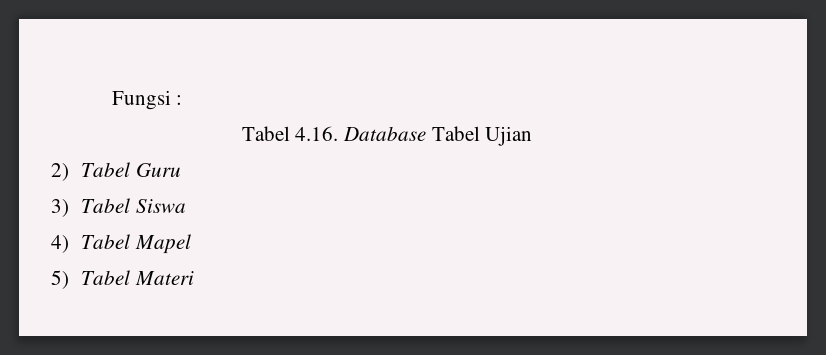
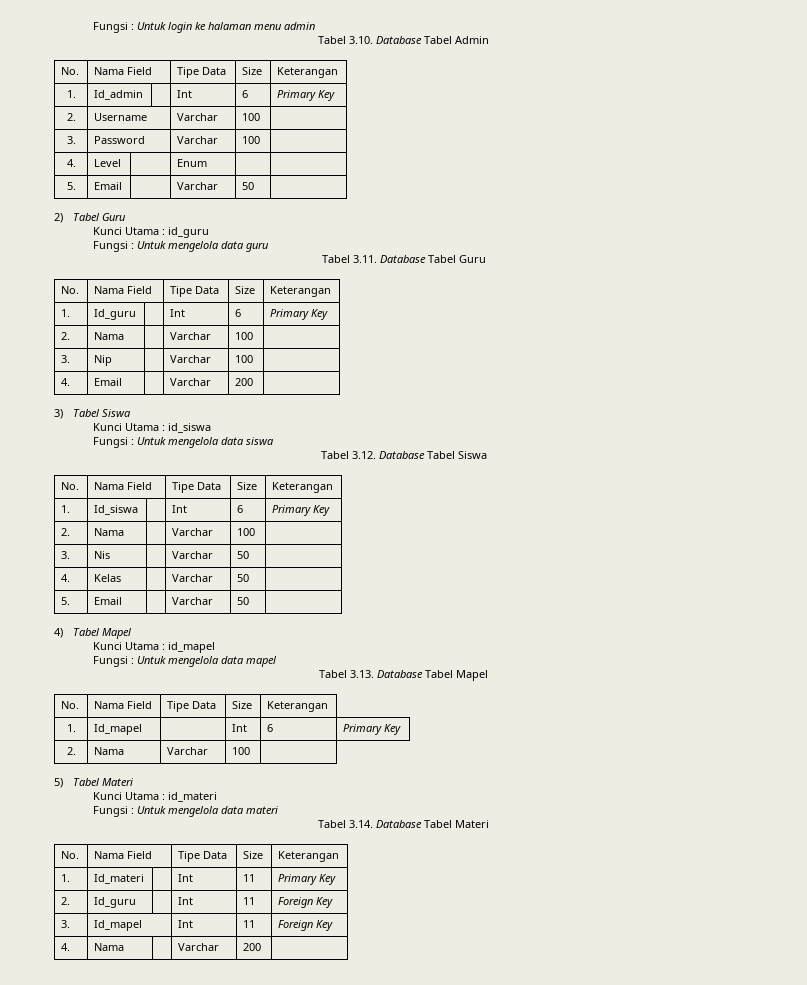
[111,90,183,110] [241,126,533,146] [51,162,182,181] [51,198,187,217] [51,234,192,254] [51,270,195,289] Fungsi : // Tabel 4.16. Database Tabel Ujian // 2) Tabel Guru // 3) Tabel Siswa // 4) Tabel Mapel // 5) Tabel Materi -> [92,22,315,33] [318,36,489,44] [61,67,80,75] [94,67,153,75] [177,67,227,78] [242,67,263,75] [277,67,339,78] [66,90,76,98] [94,90,144,100] [177,90,193,98] [242,90,249,98] [277,90,336,101] [66,113,76,121] [94,113,148,121] [177,113,219,121] [242,113,261,121] [66,136,76,144] [94,136,146,144] [177,136,219,144] [242,136,261,144] [66,159,76,167] [94,159,122,167] [177,159,208,167] [66,182,76,190] [94,182,123,190] [177,182,219,190] [242,182,255,190] [54,213,127,223] [92,227,209,238] [92,241,269,252] [321,255,486,263] [61,286,80,294] [94,286,153,294] [170,286,220,297] [235,286,256,294] [270,286,332,297] [61,309,71,317] [94,309,137,320] [170,309,186,317] [235,309,242,317] [270,309,329,320] [61,332,71,340] [94,332,125,340] [170,332,212,340] [235,332,254,340] [61,355,71,363] [94,355,113,366] [170,355,212,363] [235,355,254,363] [61,378,71,386] [94,378,123,386] [170,378,212,386] [235,378,254,386] [54,409,132,419] [92,423,211,433] [92,437,274,448] [320,451,487,459] [61,482,80,490] [94,482,153,490] [172,482,222,493] [237,482,258,490] [272,482,334,493] [61,505,71,513] [94,505,139,515] [172,505,188,513] [237,505,244,513] [272,505,331,516] [61,528,71,536] [94,528,125,536] [172,528,214,536] [237,528,256,536] [61,551,71,559] [94,551,111,559] [172,551,214,559] [237,551,250,559] [61,574,71,582] [94,574,122,582] [172,574,214,582] [237,574,250,582] [61,597,71,605] [94,597,123,605] [172,597,214,605] [237,597,250,605] [54,628,133,639] [92,642,215,653] [92,656,277,667] [319,670,488,681] [61,701,80,709] [94,701,153,709] [167,701,217,712] [232,701,253,709] [267,701,329,712] [66,724,76,732] [94,724,143,735] [232,724,248,732] [267,724,274,732] [343,724,402,735] [66,747,76,755] [94,747,125,755] [167,747,209,755] [232,747,251,755] [54,778,134,788] [92,792,217,802] [92,806,278,817] [318,820,489,828] [61,851,80,859] [94,851,153,859] [178,851,228,862] [243,851,264,859] [278,851,340,862] [61,874,71,882] [94,874,145,884] [178,874,194,882] [243,874,256,882] [278,874,337,885] [61,897,71,905] [94,897,137,908] [178,897,194,905] [243,897,256,905] [278,897,334,908] [61,920,71,928] [94,920,143,931] [178,920,194,928] [243,920,256,928] [278,920,334,931] [61,943,71,951] [94,943,125,951] [178,943,220,951] [243,943,262,951] Fungsi : Untuk login ke halaman menu admin // Tabel 3.10. Database Tabel Admin // No. | Nama Field | Tipe Data | Size | Keterangan // 1. | Id_admin | | Int | 6 | Primary Key // 2. | Username | Varchar | 100 | // 3. | Password | Varchar | 100 | // 4. | Level | | Enum | | // 5. | Email | | Varchar | 50 | // 2) Tabel Guru // Kunci Utama : id_guru // Fungsi : Untuk mengelola data guru // Tabel 3.11. Database Tabel Guru // No. | Nama Field | Tipe Data | Size | Keterangan // 1. | Id_guru | | Int | 6 | Primary Key // 2. | Nama | | Varchar | 100 | // 3. | Nip | | Varchar | 100 | // 4. | Email | | Varchar | 200 | // 3) Tabel Siswa // Kunci Utama : id_siswa // Fungsi : Untuk mengelola data siswa // Tabel 3.12. Database Tabel Siswa // No. | Nama Field | Tipe Data | Size | Keterangan // 1. | Id_siswa | | Int | 6 | Primary Key // 2. | Nama | | Varchar | 100 | // 3. | Nis | | Varchar | 50 | // 4. | Kelas | | Varchar | 50 | // 5. | Email | | Varchar | 50 | // 4) Tabel Mapel // Kunci Utama : id_mapel // Fungsi : Untuk mengelola data mapel // Tabel 3.13. Database Tabel Mapel // No. | Nama Field | Tipe Data | Size | Keterangan // 1. | Id_mapel | | Int | 6 | Primary Key // 2. | Nama | Varchar | 100 | // 5) Tabel Materi // Kunci Utama : id_materi // Fungsi : Untuk mengelola data materi // Tabel 3.14. Database Tabel Materi // No. | Nama Field | Tipe Data | Size | Keterangan // 1. | Id_materi | | Int | 11 | Primary Key // 2. | Id_guru | | Int | 11 | Foreign Key // 3. | Id_mapel | Int | 11 | Foreign Key // 4. | Nama | | Varchar | 200 |

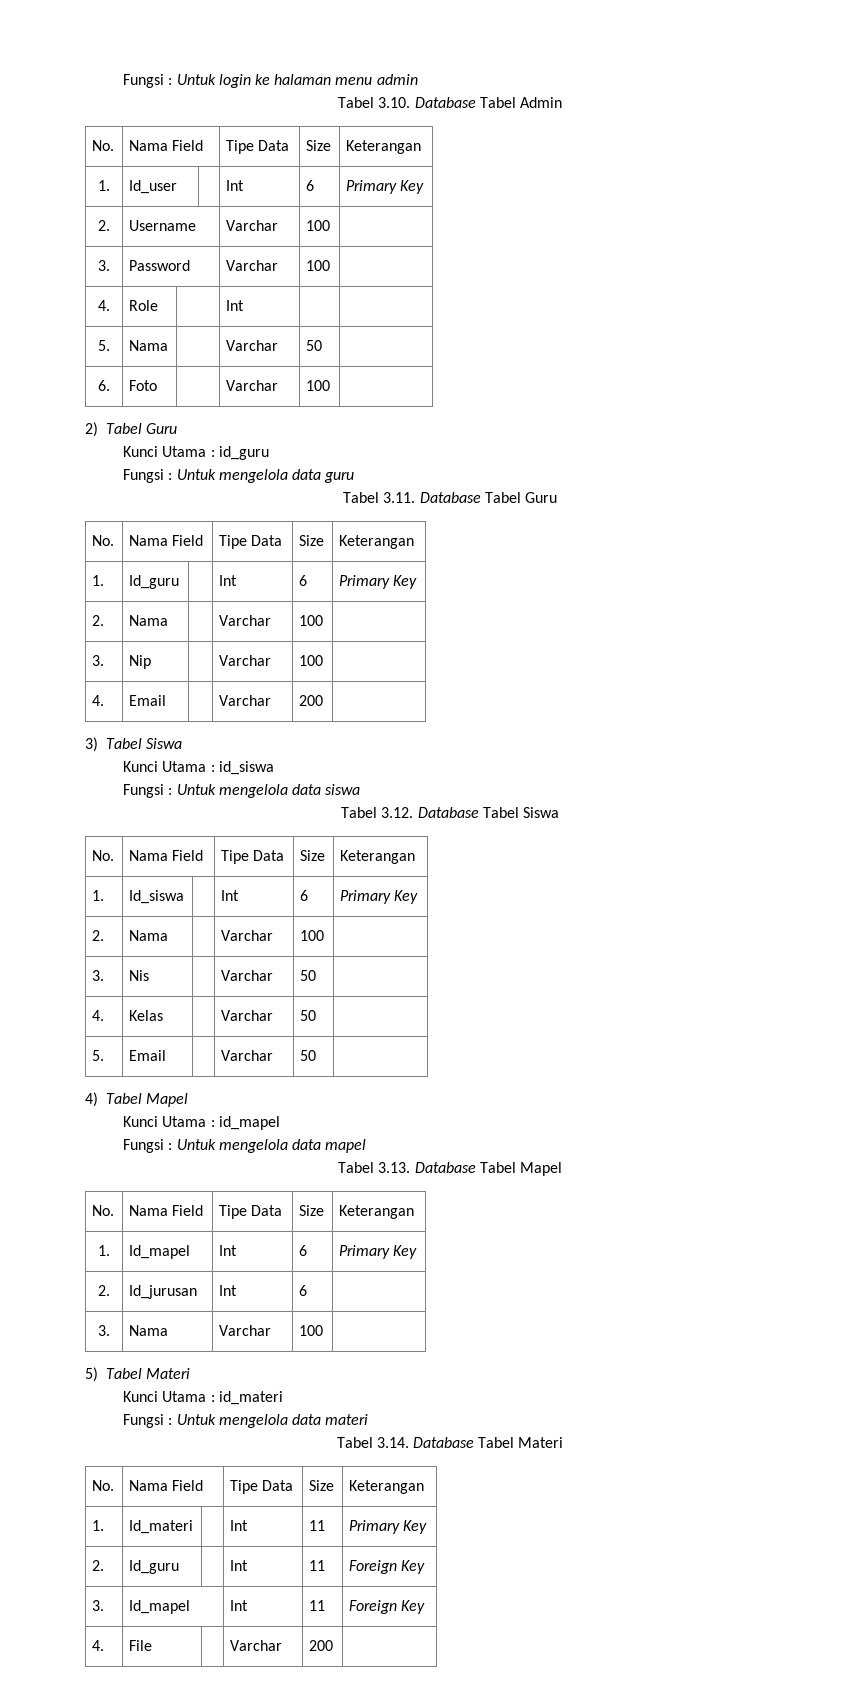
[94,90,144,100] Id_admin -> [129,180,178,194] Id_user
[94,159,122,167] [177,159,208,167] [66,182,76,190] [94,182,123,190] [177,182,219,190] [242,182,255,190] Level | | Enum | | // 5. | Email | | Varchar | 50 | -> [129,300,159,311] [226,300,245,311] [98,340,110,351] [129,340,169,351] [226,340,279,351] [306,340,323,351] [98,380,110,391] [129,380,158,391] [226,380,279,391] [306,380,331,391] Role | | Int | | // 5. | Nama | | Varchar | 50 | // 6. | Foto | | Varchar | 100 |
[232,724,248,732] [267,724,274,732] [343,724,402,735] [66,747,76,755] | Int | 6 | Primary Key // 2. -> [219,1245,238,1256] [299,1245,308,1256] [339,1245,418,1259] [98,1285,110,1296] [129,1285,198,1299] [219,1285,238,1296] [299,1285,308,1296] [98,1325,110,1336] Int | 6 | Primary Key // 2. | Id_jurusan | Int | 6 | // 3.
[94,943,125,951] Nama -> [129,1640,153,1651] File

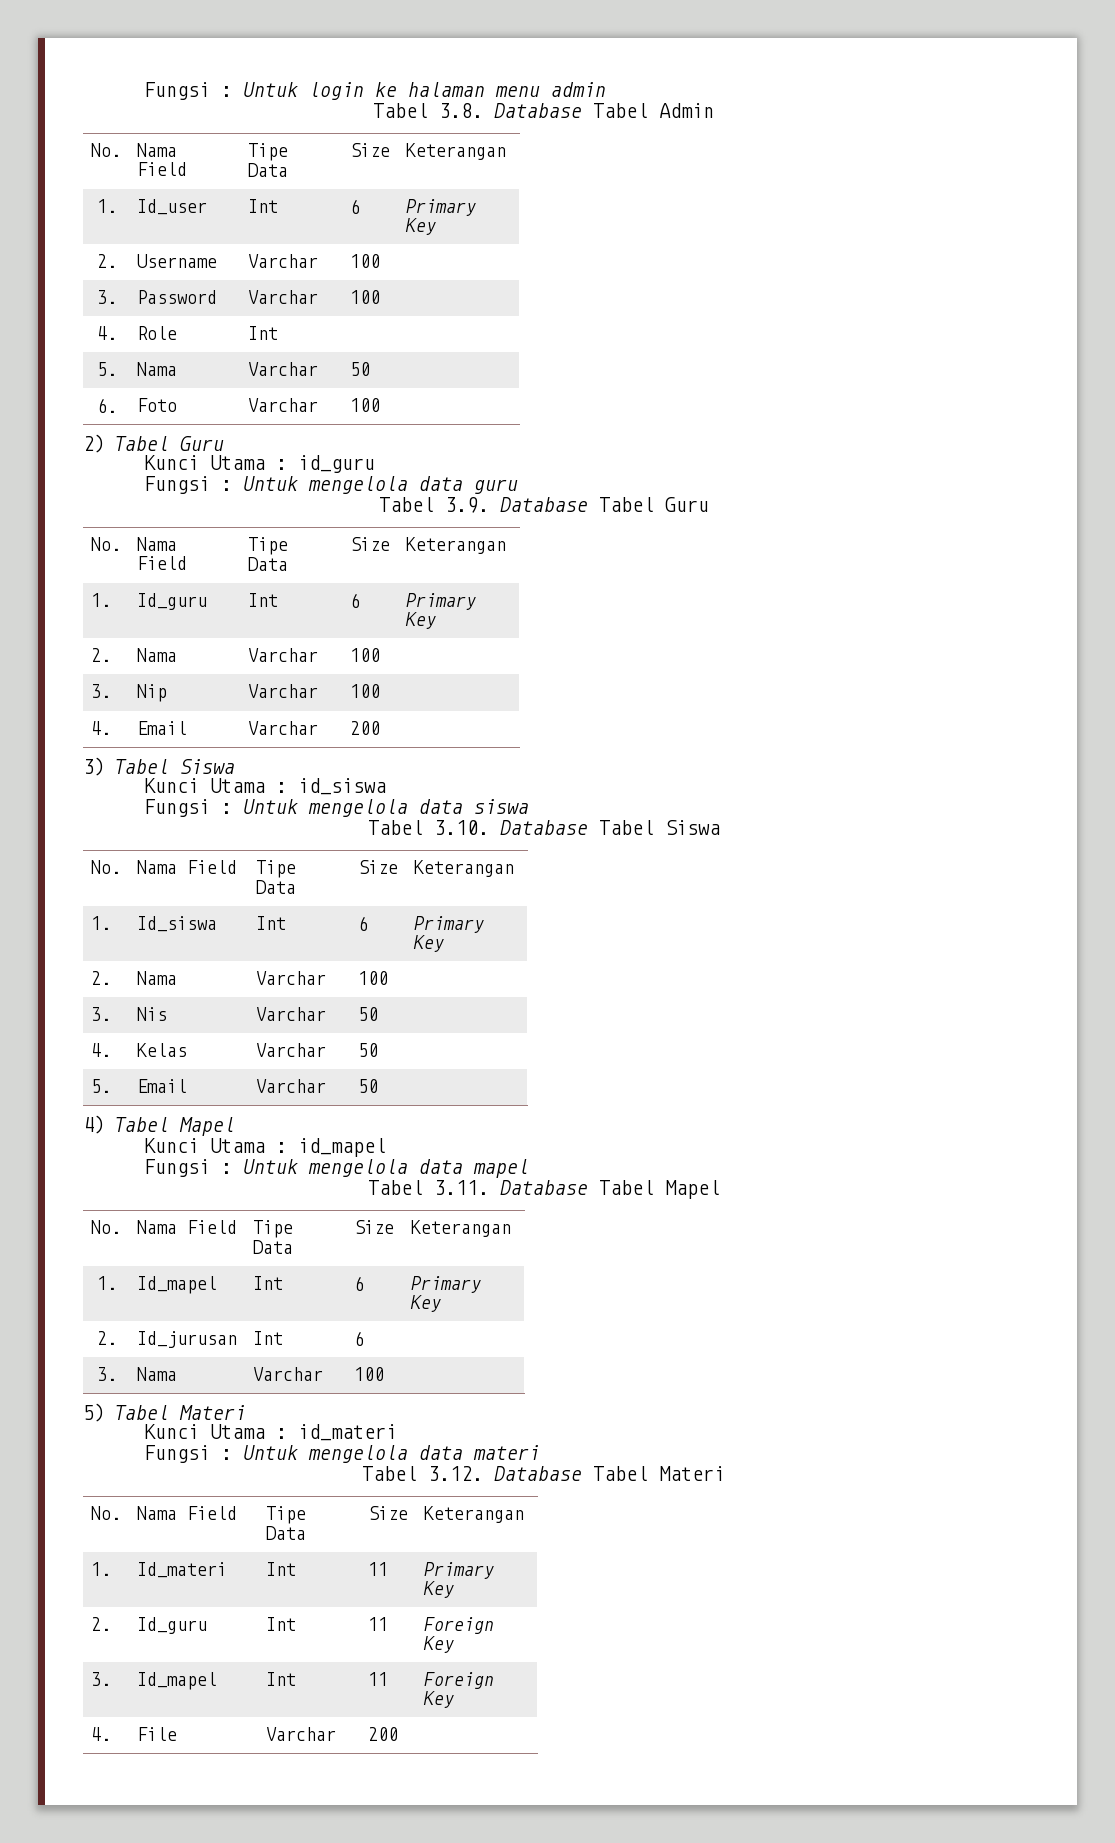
[378,97,411,108] 3.10. -> [439,103,483,118] 3.8.
[383,492,416,503] 3.11. -> [444,497,489,513] 3.9.
[381,807,414,818] 3.12. -> [433,820,489,835] 3.10.
[378,1162,411,1173] 3.13. -> [433,1180,489,1195] 3.11.
[376,1437,409,1448] 3.14. -> [428,1466,483,1481] 3.12.

